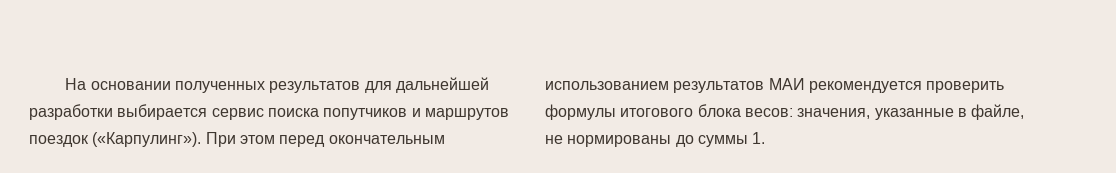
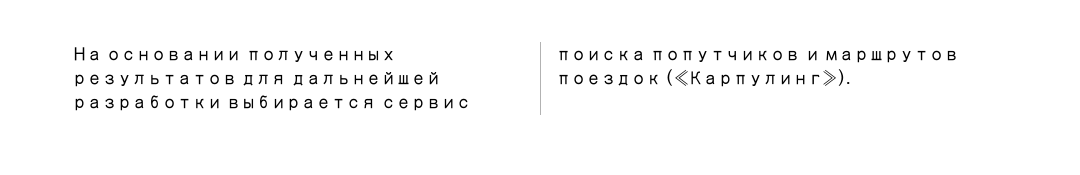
[205,132,445,147] [545,78,1005,93] [545,104,1025,120] [545,132,766,147] При этом перед окончательным использованием результатов МАИ рекомендуется проверить формулы итогового блока весов: значения, указанные в файле, не нормированы до суммы 1. -> (852, 78) none

